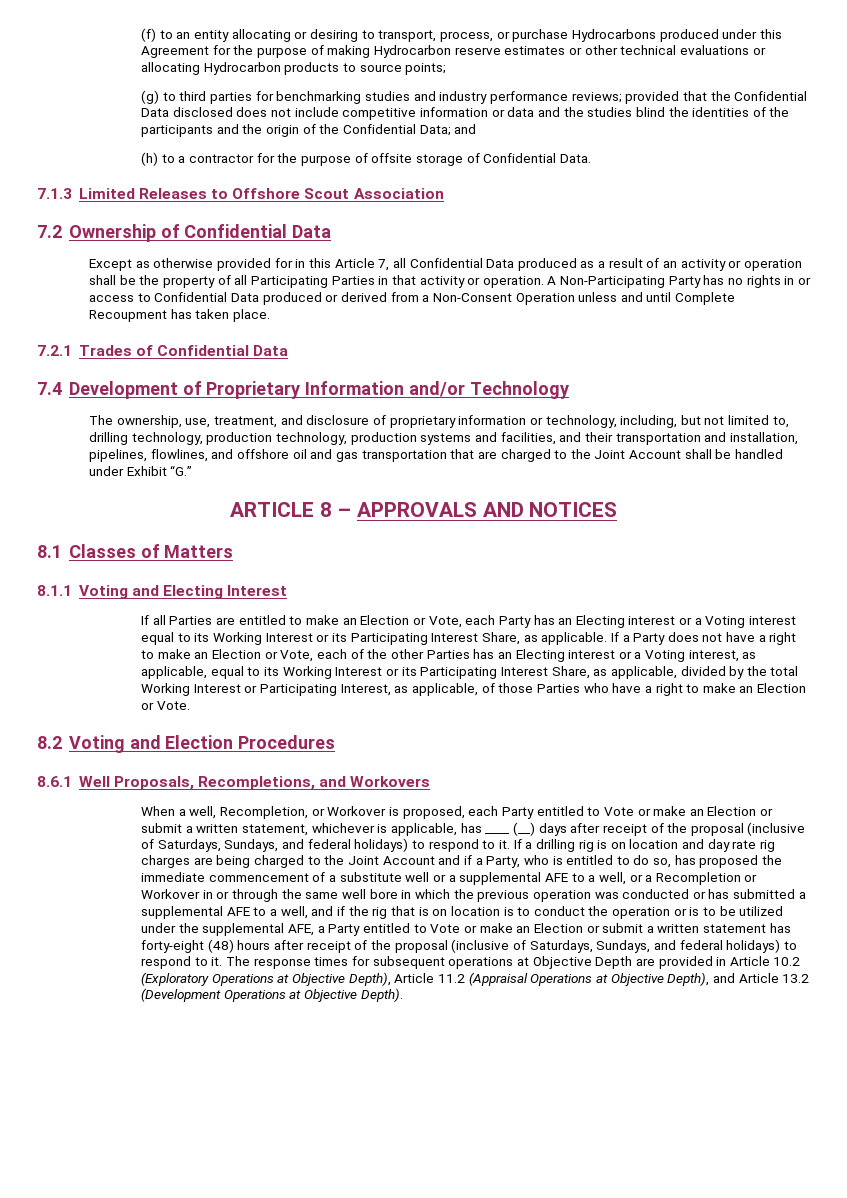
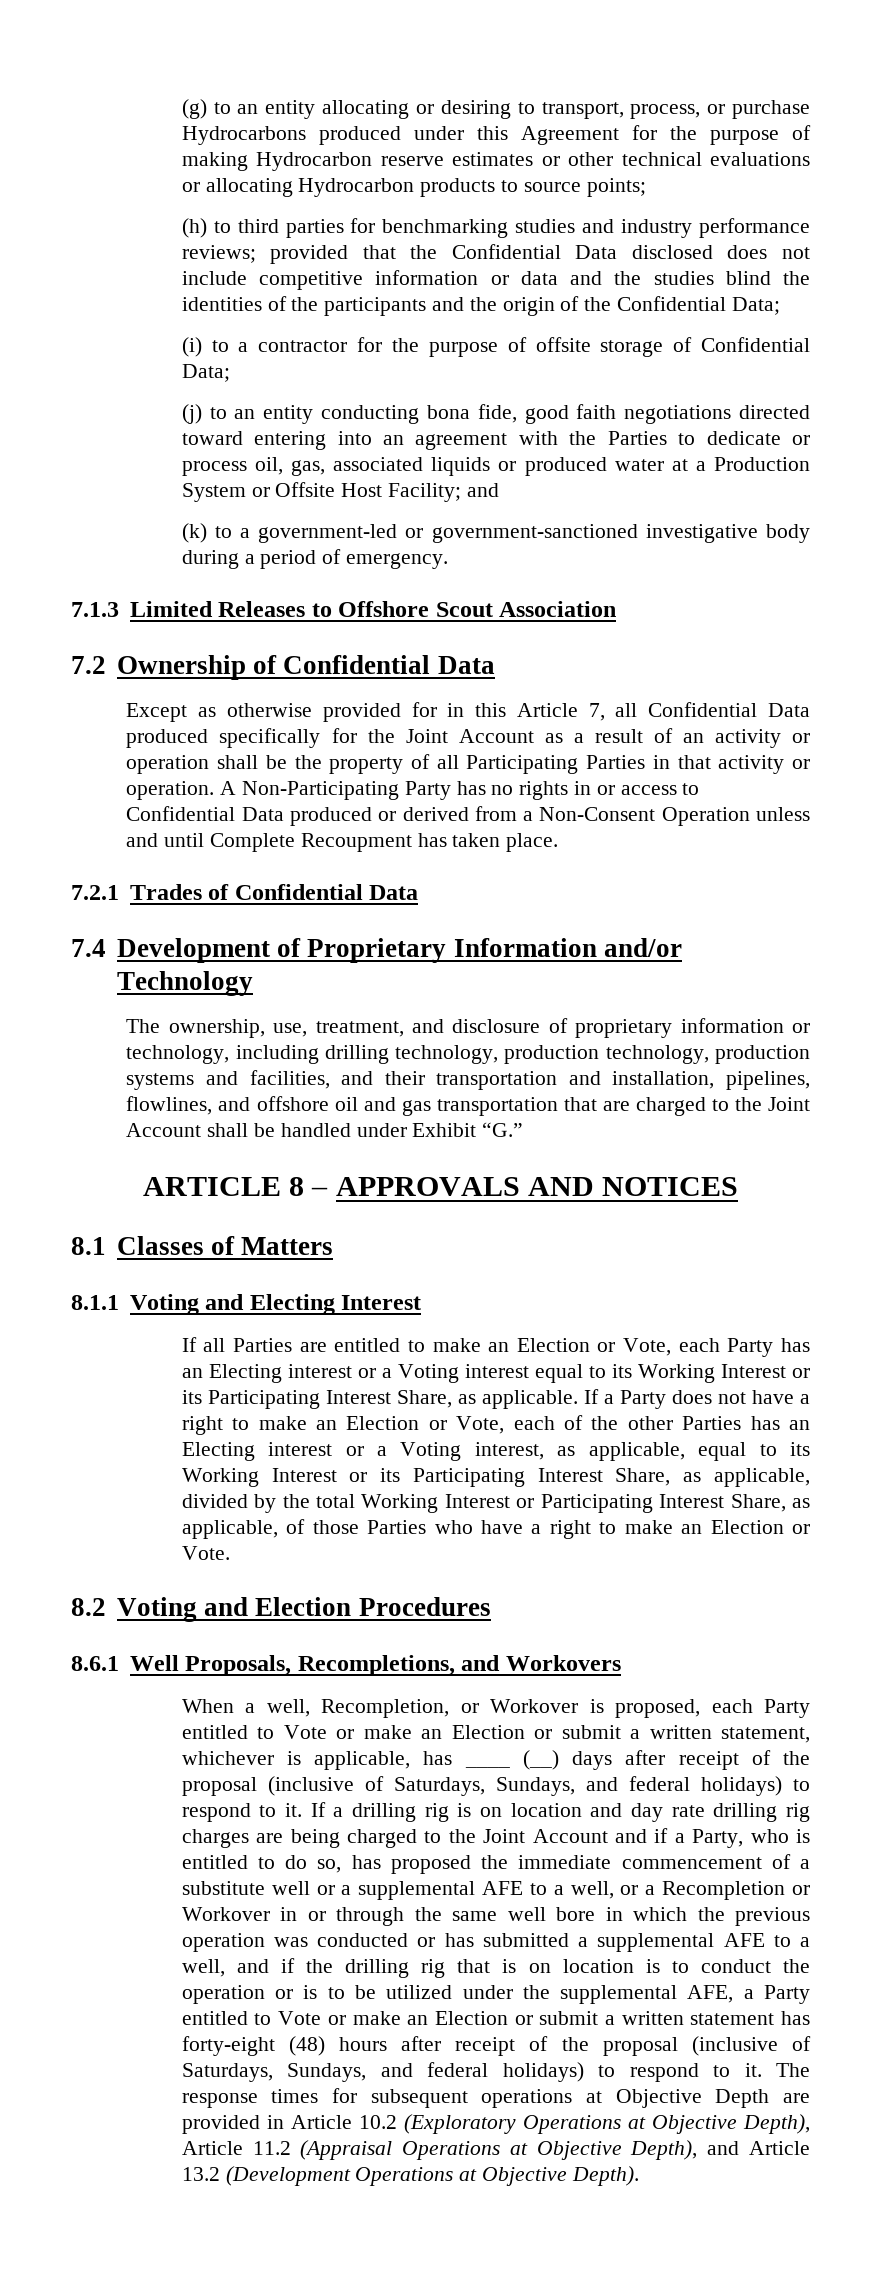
[141,28,157,42] (f) -> [181,99,207,119] (g)
[141,90,160,104] (g) -> [181,218,207,238] (h)
[454,124,477,134] [141,152,159,166] and // (h) -> [181,337,202,357] // (i)
[559,154,591,163] Data. -> [181,364,230,382] [181,404,810,424] [181,431,811,450] [181,457,810,476] [181,482,499,502] [181,523,810,543] [181,549,449,569] Data; // (j) to an entity conducting bona fide, good faith negotiations directed toward entering into an agreement with the Parties to dedicate or process oil, gas, associated liquids or produced water at a Production System or Offsite Host Facility; and // (k) to a government-led or government-sanctioned investigative body during a period of emergency.
(577, 264) none -> [219,728,534,748] specifically for the Joint Account
[620,415,789,428] including, but not limited to, -> [235,1045,319,1064] including
[340,684,391,696] Interest, -> [659,1494,786,1512] Interest Share,
(757, 844) none -> [713,1803,778,1822] drilling
(369, 911) none -> [345,1959,410,1978] drilling

